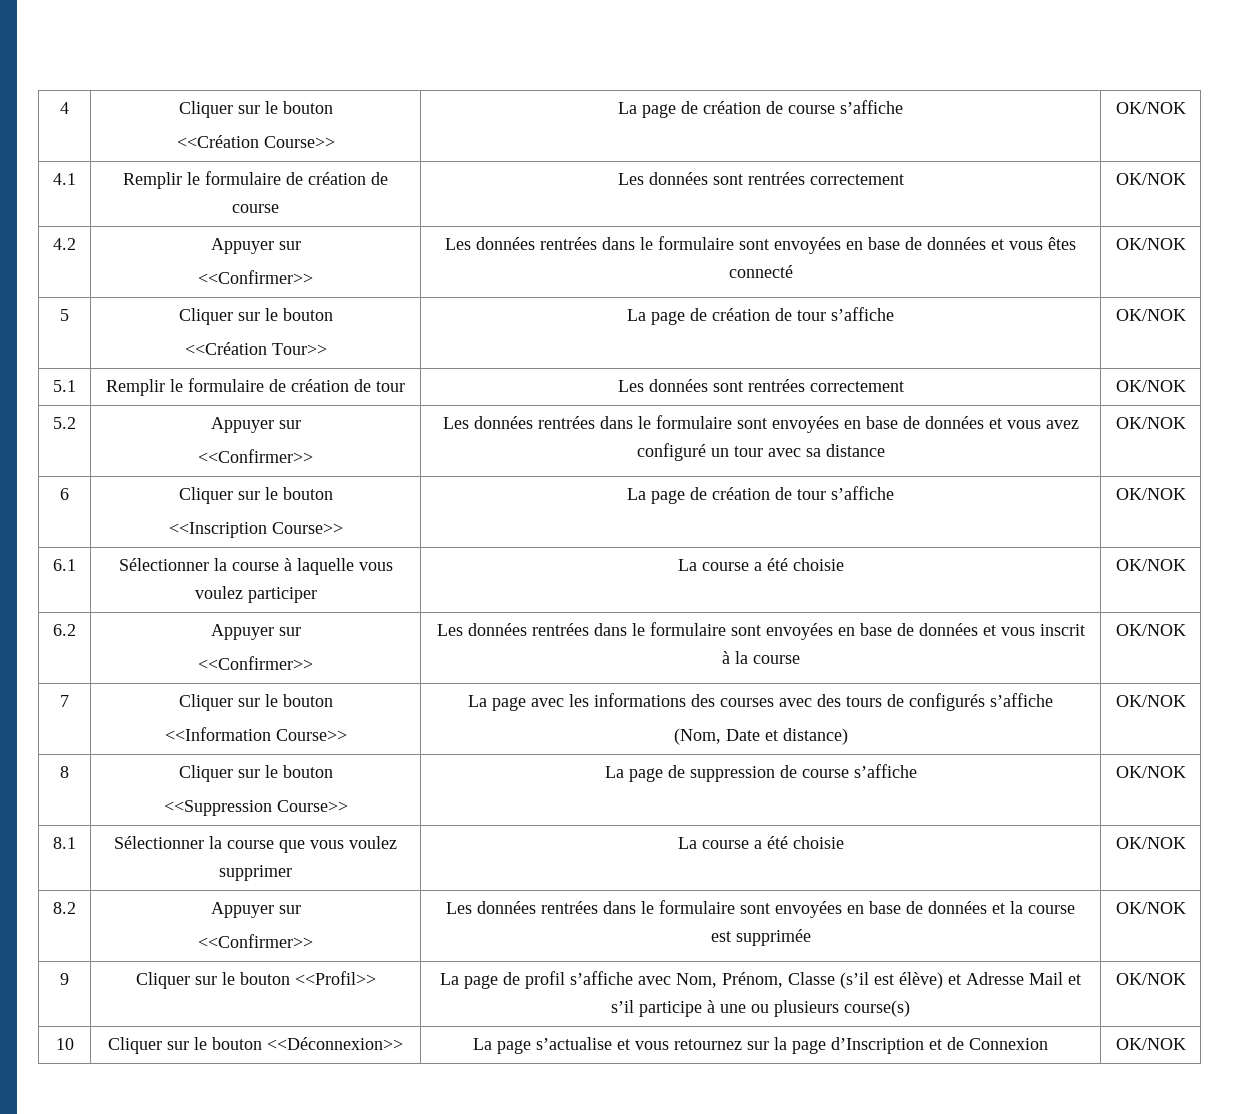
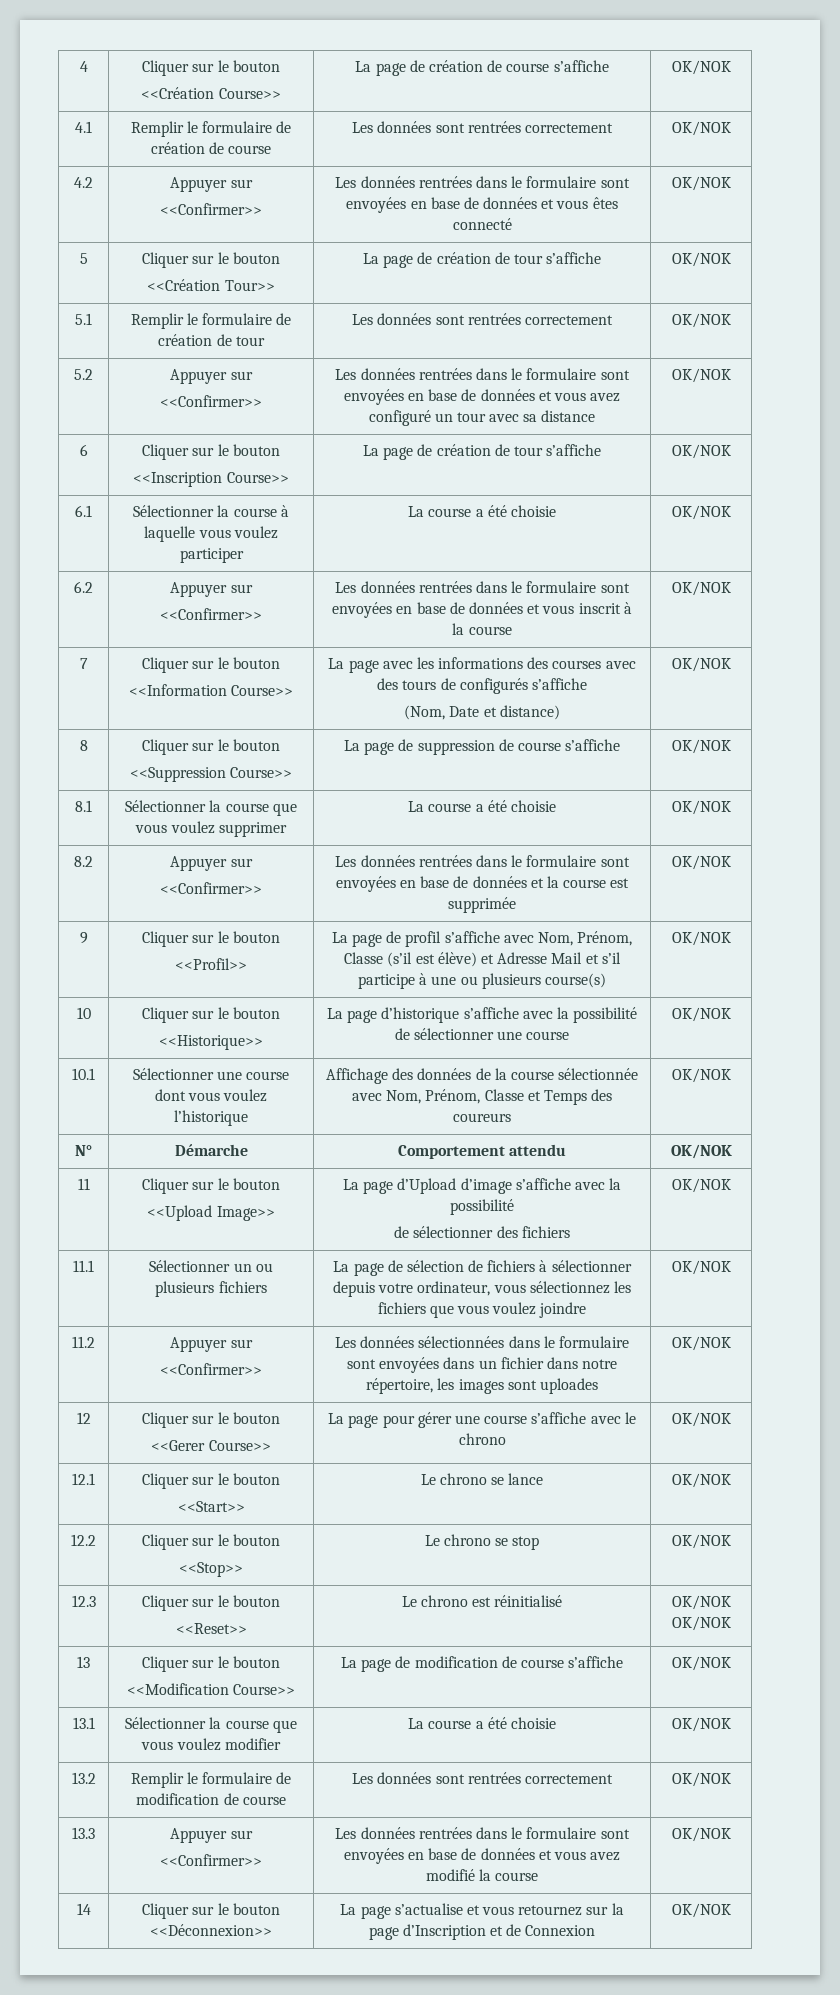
(290, 978) none -> (280, 937) //
(262, 1043) none -> [159,1035,263,1050] [326,1007,638,1023] [394,1028,570,1040] [671,1007,731,1022] [72,1068,95,1080] [132,1068,290,1080] [154,1089,268,1102] [174,1110,248,1126] [325,1068,639,1084] [351,1089,613,1105] [453,1113,511,1122] [671,1068,731,1083] [75,1145,92,1156] [174,1144,248,1156] [397,1144,567,1159] [670,1144,732,1159] [77,1178,90,1190] [142,1178,280,1194] [147,1205,275,1221] [342,1178,622,1194] [450,1199,514,1215] [394,1226,570,1238] [671,1178,731,1193] [73,1260,94,1272] [149,1260,273,1272] [155,1281,267,1297] [333,1260,632,1276] [333,1281,631,1297] [377,1302,587,1318] [671,1260,731,1275] [72,1336,95,1348] [170,1337,253,1352] [160,1363,262,1375] [335,1336,629,1348] [346,1357,618,1373] [366,1378,598,1394] [671,1336,731,1351] [76,1412,91,1424] [142,1412,280,1428] [151,1440,271,1451] [328,1412,636,1428] [458,1433,506,1445] [671,1412,731,1427] [72,1473,95,1485] [142,1473,280,1489] [177,1501,245,1512] [420,1473,544,1485] [671,1473,731,1488] [71,1534,96,1546] [142,1534,280,1550] [179,1562,243,1577] [424,1534,540,1550] [671,1534,731,1549] [71,1595,96,1607] [142,1595,280,1611] [175,1623,247,1634] [401,1595,563,1607] [671,1595,731,1610] [671,1616,731,1631] [77,1656,90,1668] [142,1656,280,1672] [126,1683,296,1695] [340,1656,624,1672] [671,1656,731,1671] [72,1717,95,1729] [125,1717,297,1733] [141,1738,281,1751] [408,1717,556,1729] [671,1717,731,1732] [71,1772,96,1784] [130,1772,292,1788] [136,1793,286,1805] [352,1772,613,1784] [671,1772,731,1787] [72,1827,95,1839] [170,1828,253,1843] [160,1854,262,1866] [335,1827,630,1839] [343,1848,621,1864] [425,1869,539,1881] [671,1827,731,1842] [76,1903,91,1915] [142,1903,280,1919] // <<Historique>> | La page d’historique s’affiche avec la possibilité de sélectionner une course | OK/NOK // 10.1 | Sélectionner une course dont vous voulez l’historique | Affichage des données de la course sélectionnée avec Nom, Prénom, Classe et Temps des coureurs | OK/NOK // N° | Démarche | Comportement attendu | OK/NOK // 11 | Cliquer sur le bouton // <<Upload Image>> | La page d’Upload d’image s’affiche avec la possibilité // de sélectionner des fichiers | OK/NOK // 11.1 | Sélectionner un ou plusieurs fichiers | La page de sélection de fichiers à sélectionner depuis votre ordinateur, vous sélectionnez les fichiers que vous voulez joindre | OK/NOK // 11.2 | Appuyer sur // <<Confirmer>> | Les données sélectionnées dans le formulaire sont envoyées dans un fichier dans notre répertoire, les images sont uploades | OK/NOK // 12 | Cliquer sur le bouton // <<Gerer Course>> | La page pour gérer une course s’affiche avec le chrono | OK/NOK // 12.1 | Cliquer sur le bouton // <<Start>> | Le chrono se lance | OK/NOK // 12.2 | Cliquer sur le bouton // <<Stop>> | Le chrono se stop | OK/NOK // 12.3 | Cliquer sur le bouton // <<Reset>> | Le chrono est réinitialisé | OK/NOK OK/NOK // 13 | Cliquer sur le bouton // <<Modification Course>> | La page de modification de course s’affiche | OK/NOK // 13.1 | Sélectionner la course que vous voulez modifier | La course a été choisie | OK/NOK // 13.2 | Remplir le formulaire de modification de course | Les données sont rentrées correctement | OK/NOK // 13.3 | Appuyer sur // <<Confirmer>> | Les données rentrées dans le formulaire sont envoyées en base de données et vous avez modifié la course | OK/NOK // 14 | Cliquer sur le bouton

